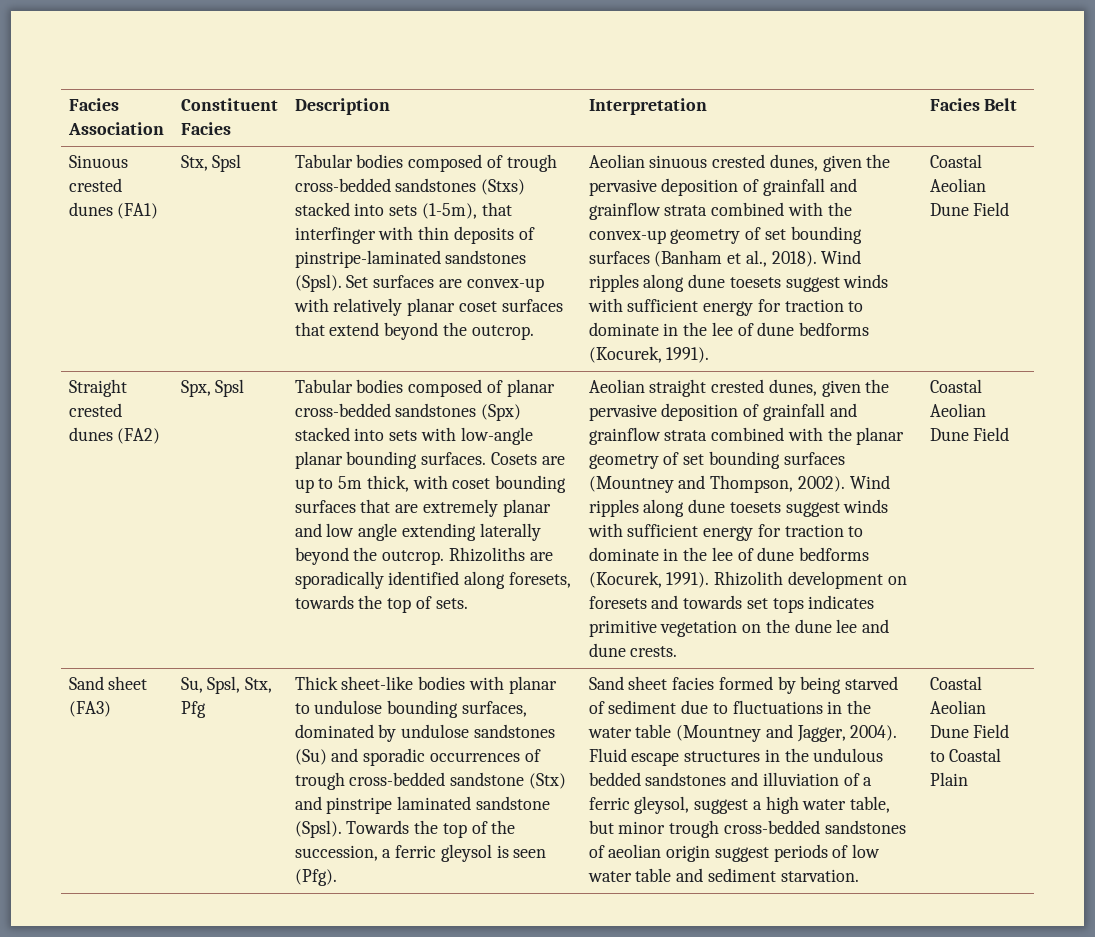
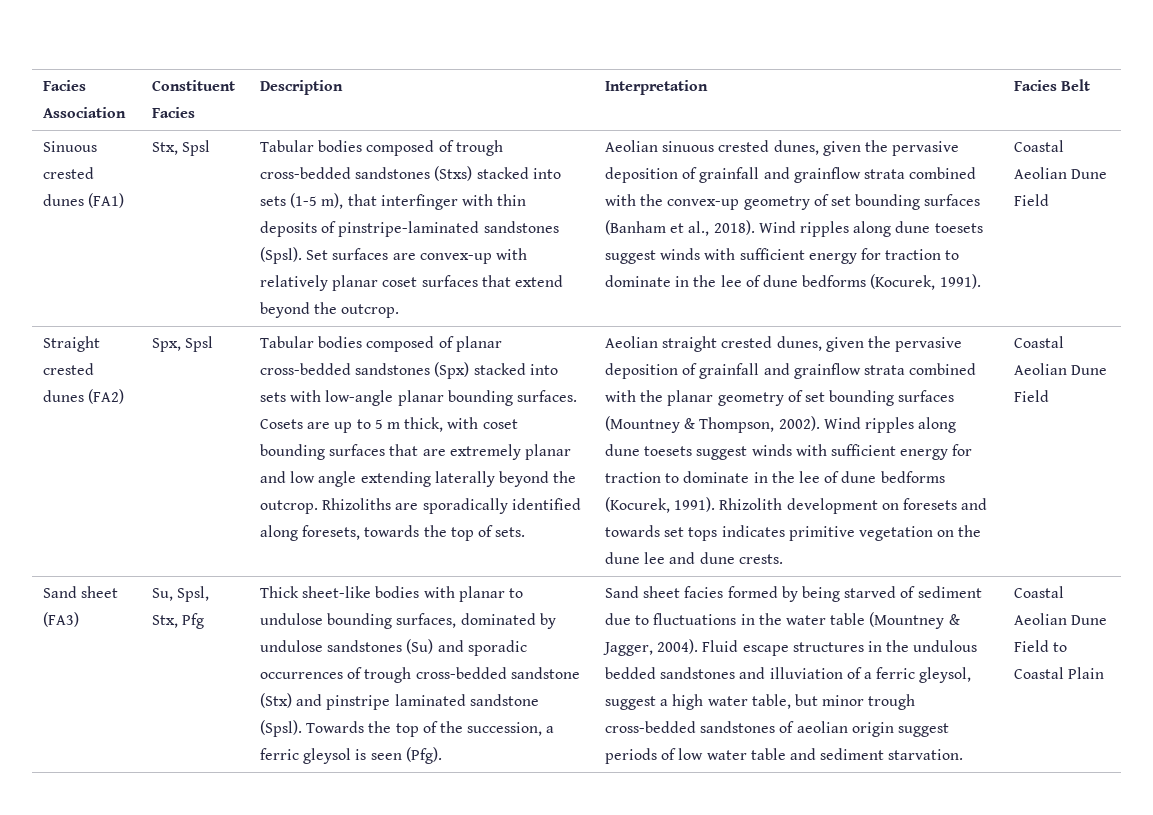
[421,203,477,219] (1-5m), -> [290,193,344,209] (1-5 m),
[338,476,363,489] 5m -> [374,419,400,429] 5 m
[678,475,706,489] and -> [684,418,696,429] &
[765,724,793,738] and -> [948,614,960,625] &

